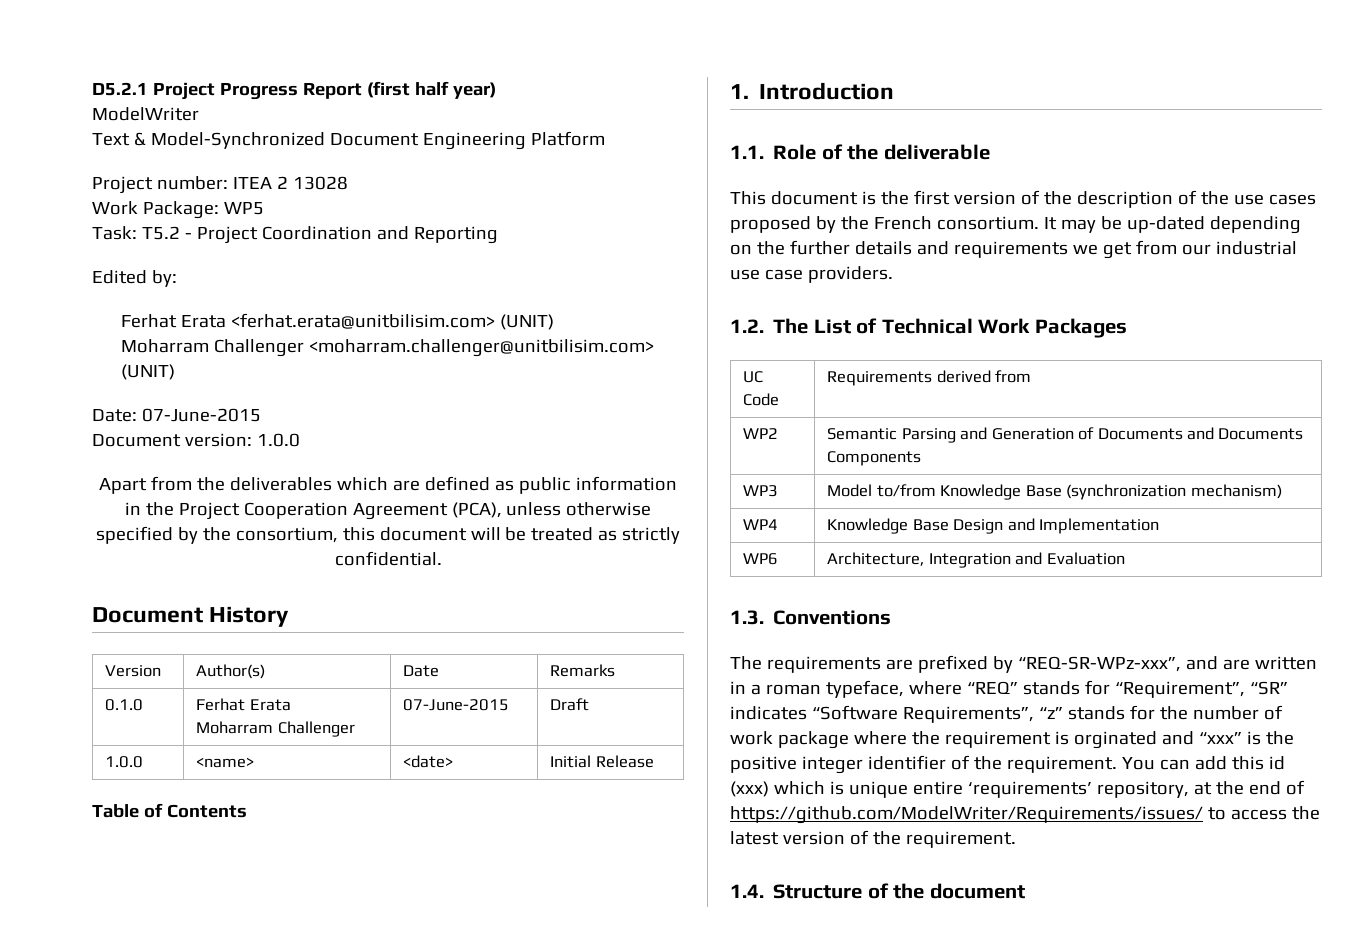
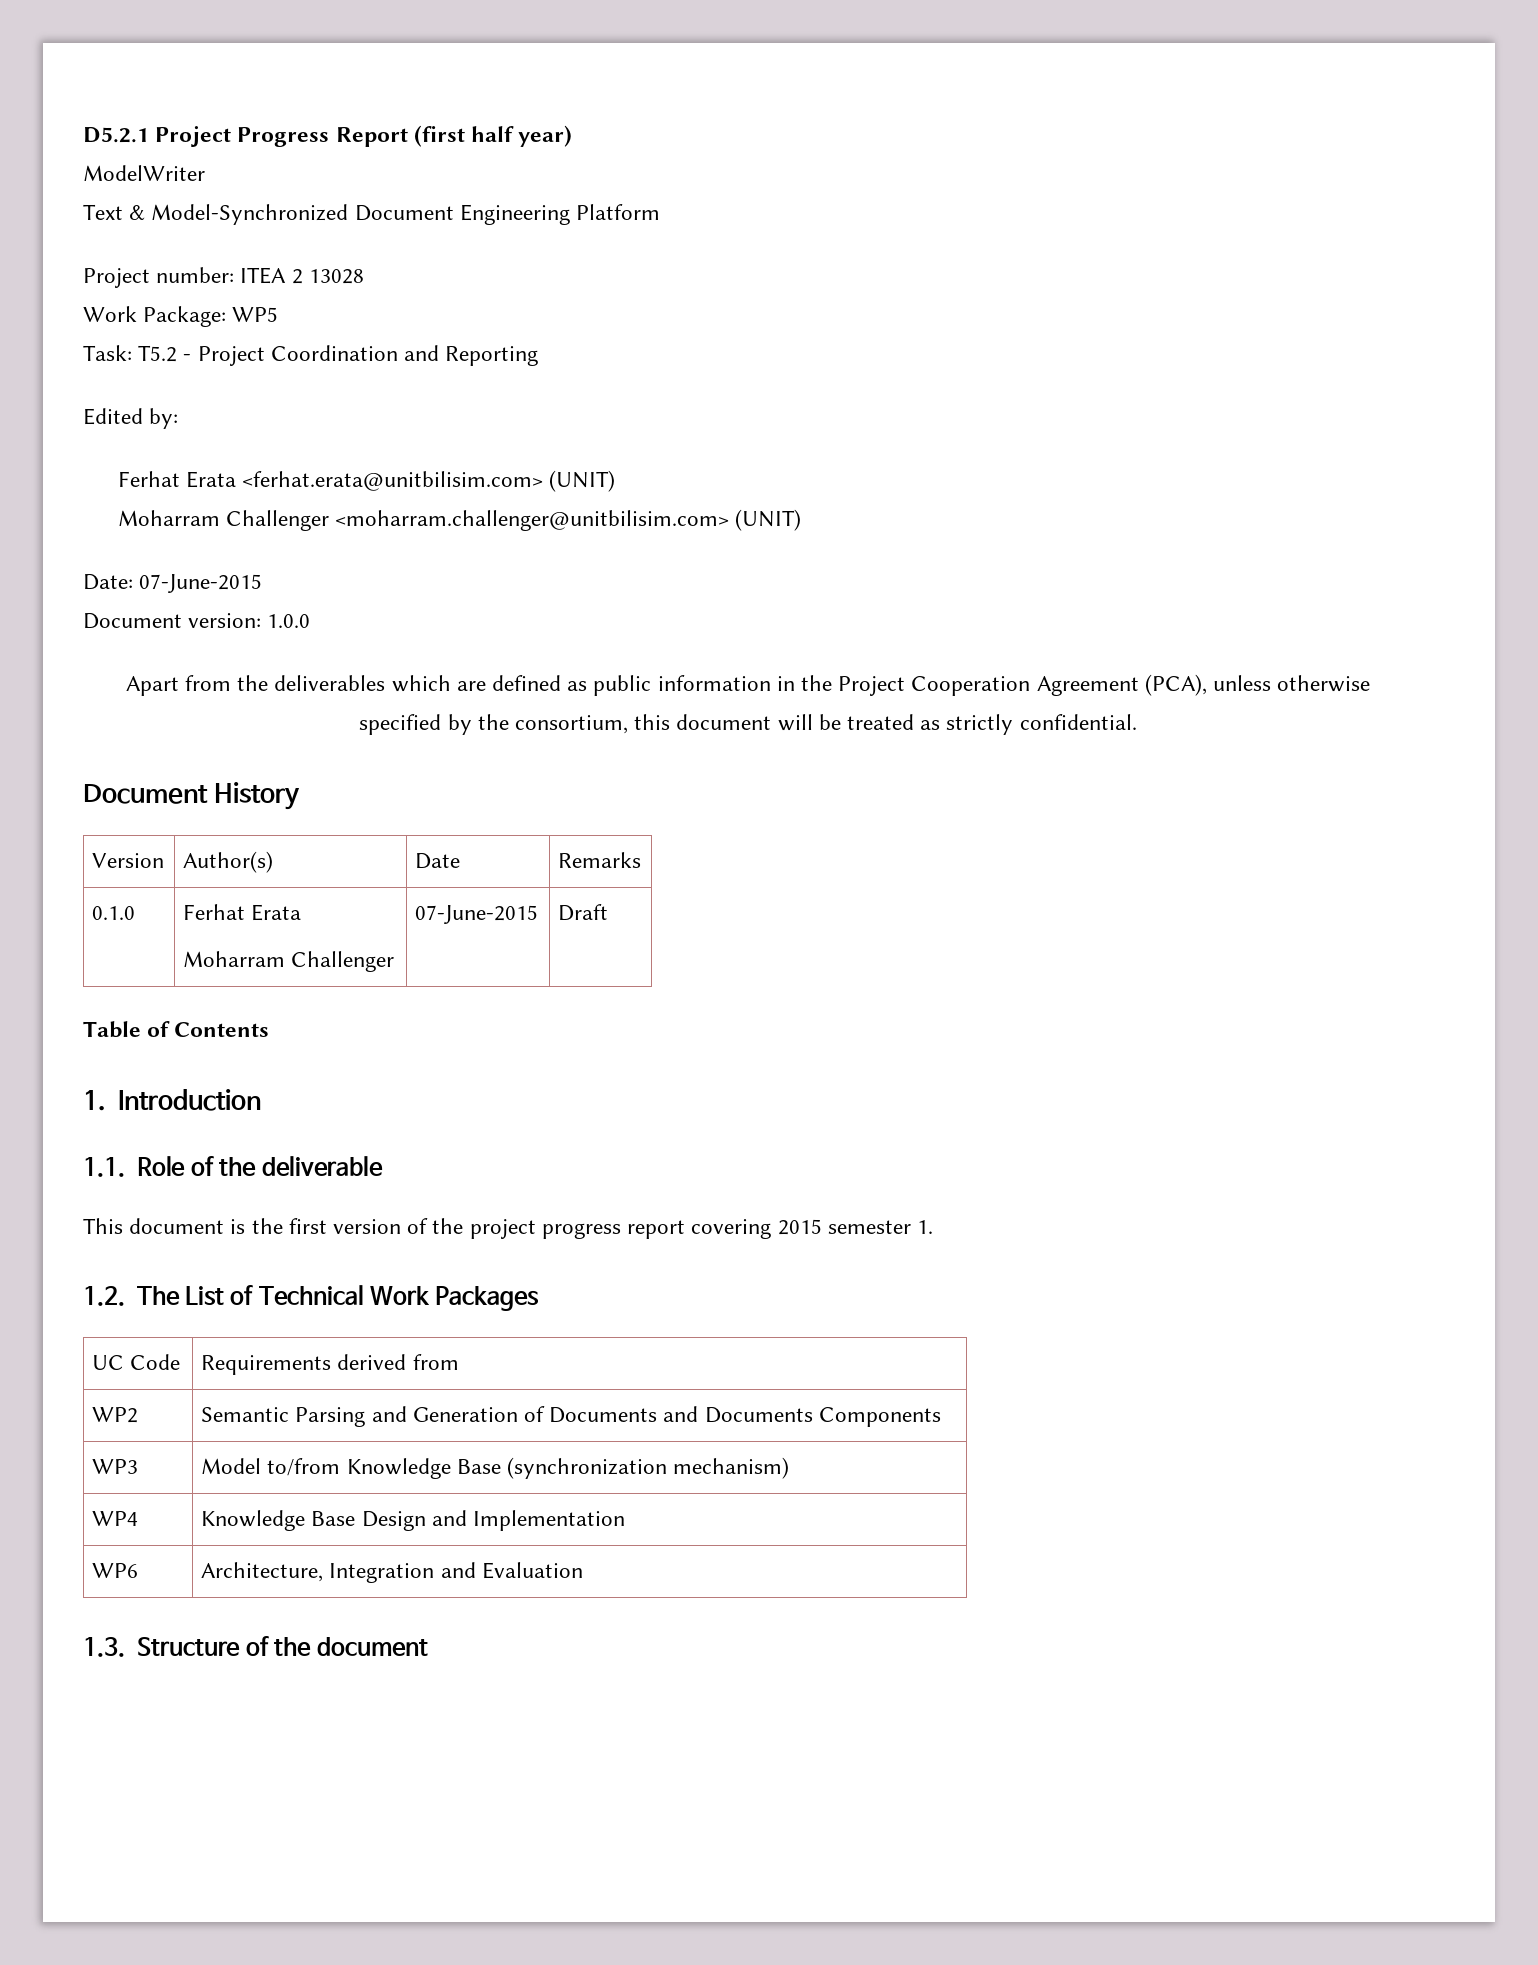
[105,756,144,768] [196,757,255,768] [403,755,454,768] [550,755,654,768] // 1.0.0 | <name> | <date> | Initial Release -> (609, 912) none
[1076,190,1316,208] [730,216,1301,234] [730,240,1297,259] [730,266,893,283] description of the use cases proposed by the French consortium. It may be up-dated depending on the further details and requirements we get from our industrial use case providers. -> [469,1219,933,1239] project progress report covering 2015 semester 1.
[773,610,892,625] [730,655,1317,673] [730,680,1288,698] [730,705,1283,723] [730,731,1294,749] [730,755,1285,774] [730,780,1305,798] [730,806,1320,824] [730,830,1016,848] [730,884,764,898] Conventions // The requirements are prefixed by “REQ-SR-WPz-xxx”, and are written in a roman typeface, where “REQ” stands for “Requirement”, “SR” indicates “Software Requirements”, “z” stands for the number of work package where the requirement is orginated and “xxx” is the positive integer identifier of the requirement. You can add this id (xxx) which is unique entire ‘requirements’ repository, at the end of https://github.com/ModelWriter/Requirements/issues/ to access the latest version of the requirement. // 1.4. -> (125, 1647) none

